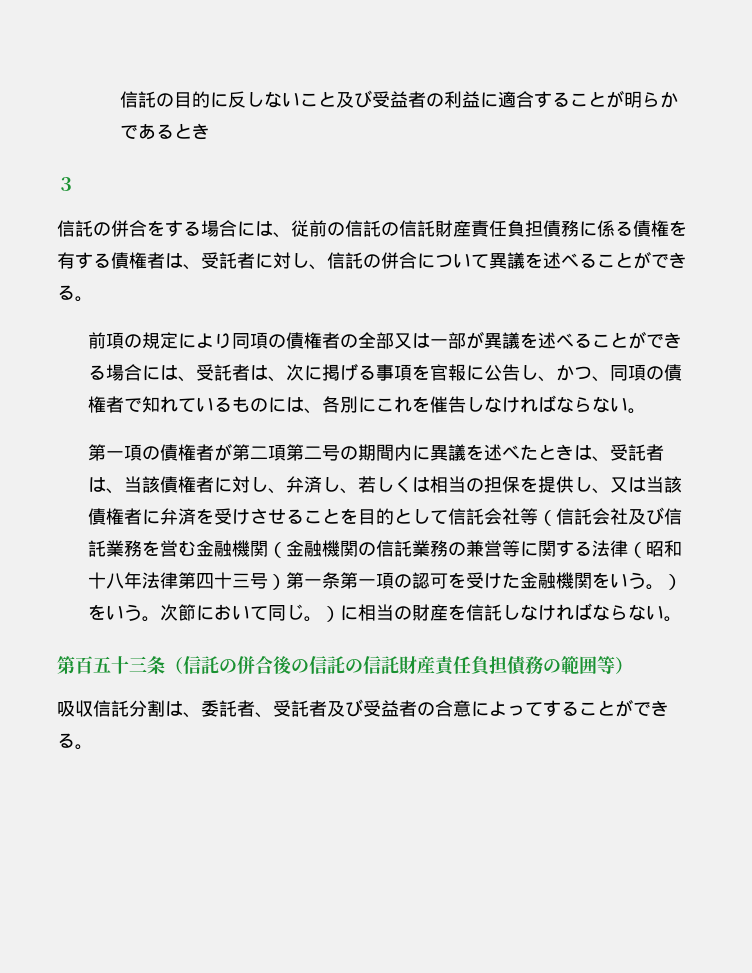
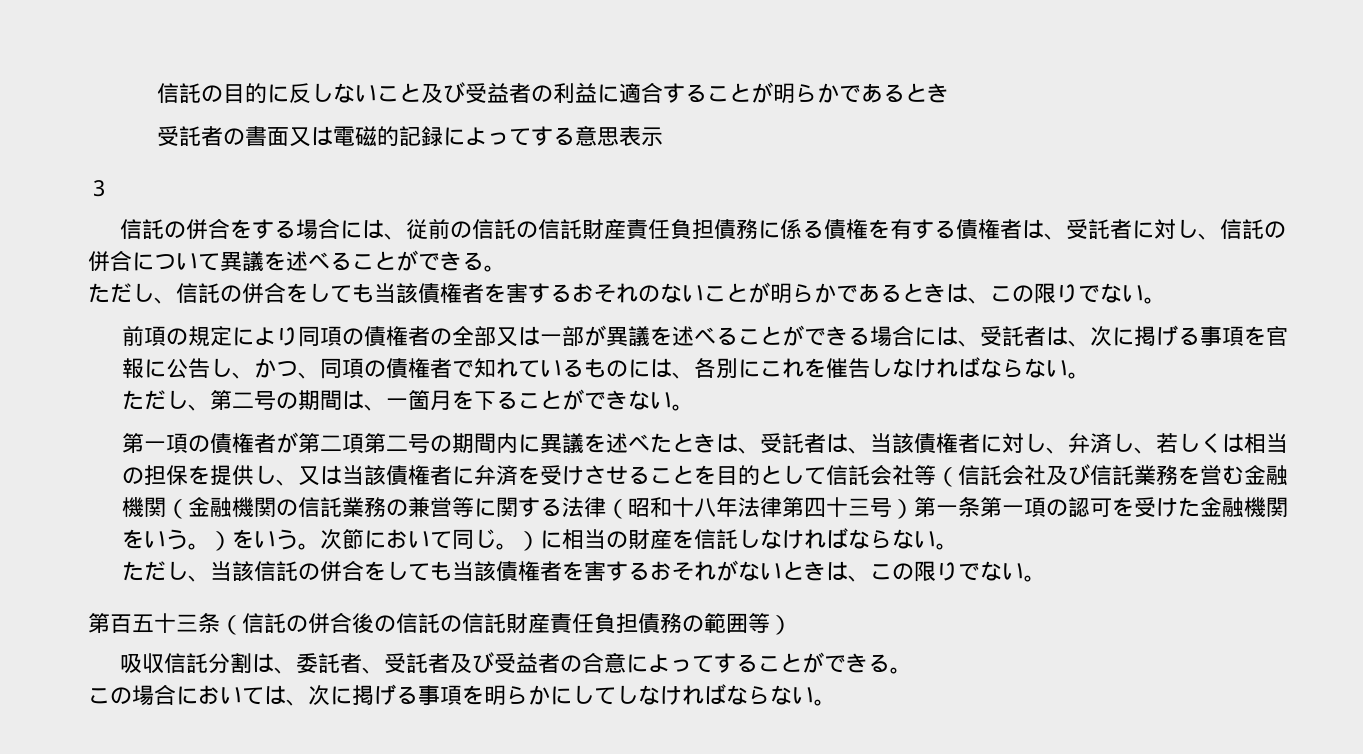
(210, 131) none -> [156,125,663,147] // 受託者の書面又は電磁的記録によってする意思表示
(93, 299) none -> [88,282,1166,304] // ただし、信託の併合をしても当該債権者を害するおそれのないことが明らかであるときは、この限りでない。
(647, 411) none -> [122,389,695,411] // ただし、第二号の期間は、一箇月を下ることができない。
(683, 619) none -> [122,560,1047,582] // ただし、当該信託の併合をしても当該債権者を害するおそれがないときは、この限りでない。
(93, 747) none -> [88,684,836,706] // この場合においては、次に掲げる事項を明らかにしてしなければならない。

